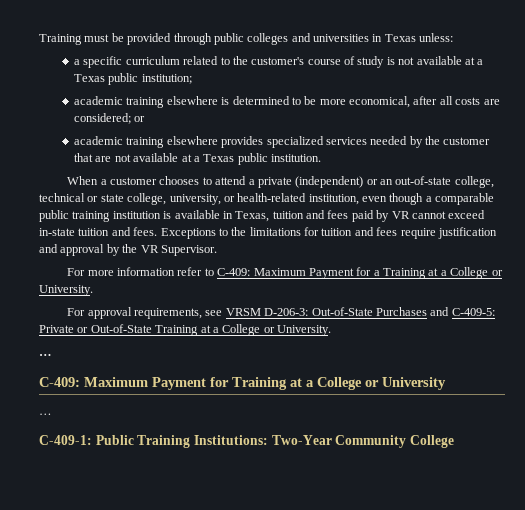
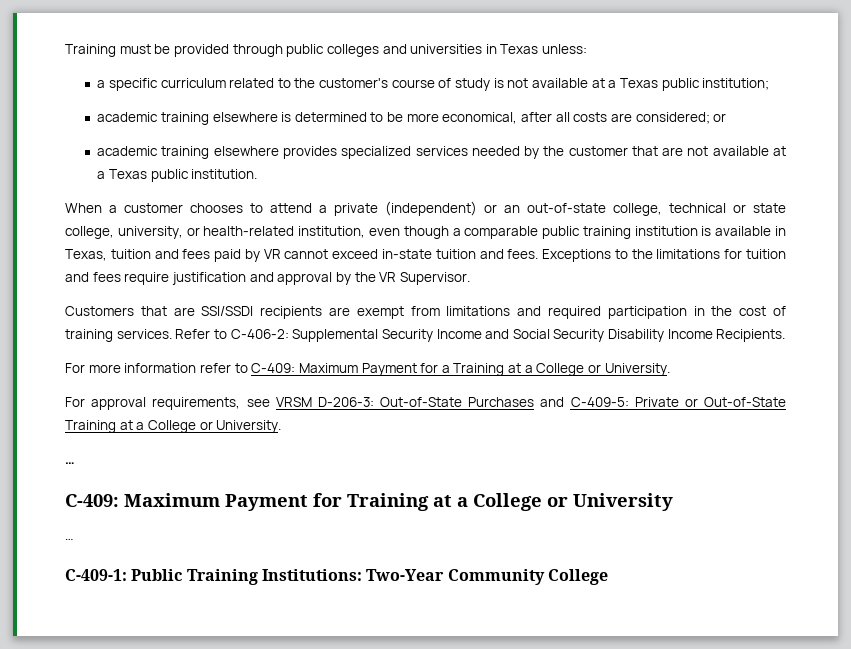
(217, 250) none -> [65,306,786,319] [65,329,786,342] // Customers that are SSI/SSDI recipients are exempt from limitations and required participation in the cost of training services. Refer to C-406-2: Supplemental Security Income and Social Security Disability Income Recipients.

